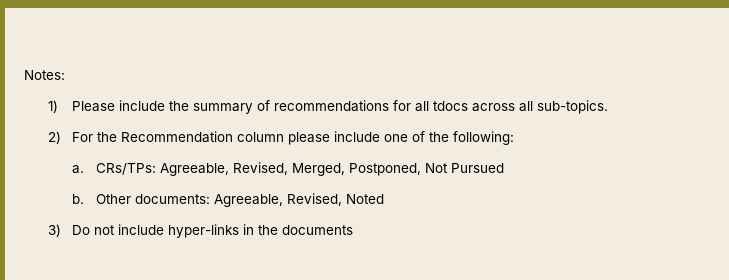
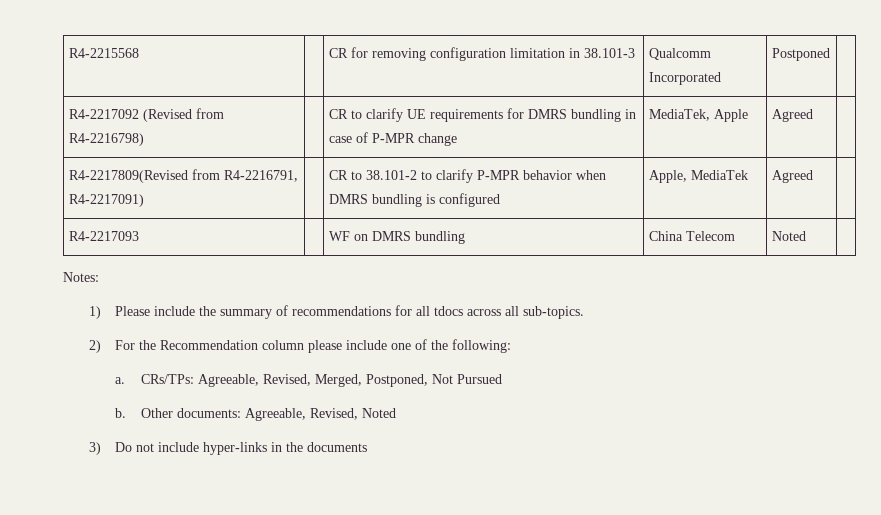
(24, 75) none -> [68,48,139,58] [328,47,635,61] [648,48,711,60] [648,72,721,85] [771,48,830,61] [68,108,224,122] [68,133,144,146] [328,108,636,122] [328,132,457,146] [648,109,748,122] [771,109,813,122] [68,169,298,183] [68,194,144,207] [328,169,606,183] [328,193,500,207] [648,170,748,183] [771,170,813,183] [68,231,139,241] [328,231,465,244] [648,231,735,241] [771,231,806,241] R4-2215568 | | CR for removing configuration limitation in 38.101-3 | Qualcomm Incorporated | Postponed | // R4-2217092 (Revised from R4-2216798) | | CR to clarify UE requirements for DMRS bundling in case of P-MPR change | MediaTek, Apple | Agreed | // R4-2217809(Revised from R4-2216791, R4-2217091) | | CR to 38.101-2 to clarify P-MPR behavior when DMRS bundling is configured | Apple, MediaTek | Agreed | // R4-2217093 | | WF on DMRS bundling | China Telecom | Noted | //

